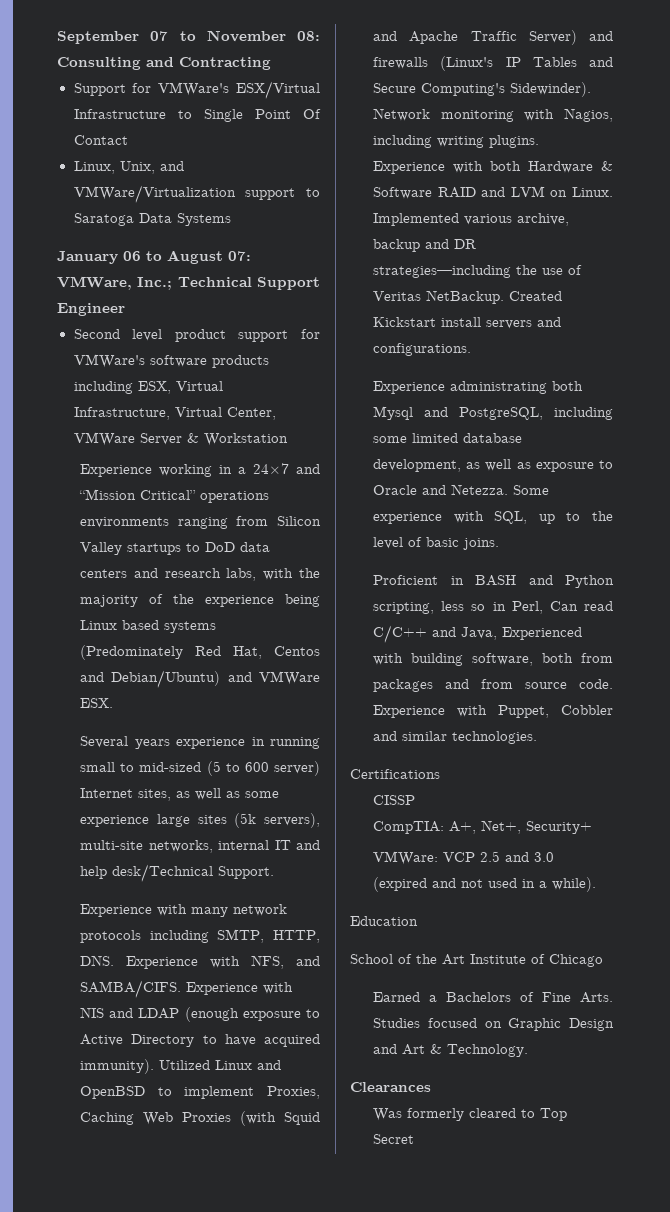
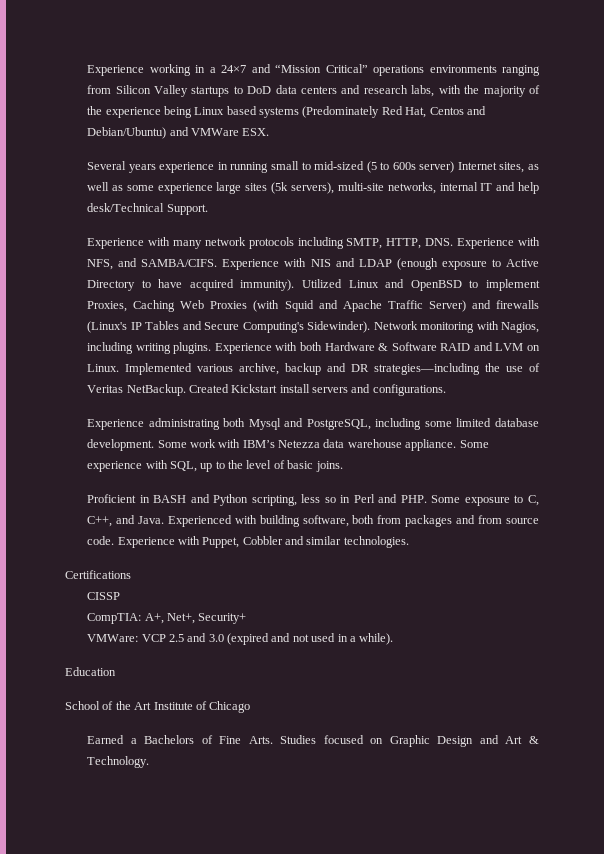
[57,30,320,44] [57,57,271,70] [73,81,320,99] [73,109,321,122] [73,135,128,145] [73,161,184,174] [73,185,320,203] [73,213,231,226] [57,250,251,264] [57,276,320,290] [57,303,125,316] [73,329,320,342] [73,354,269,368] [73,381,223,394] [73,407,276,420] [73,432,288,446] September 07 to November 08: Consulting and Contracting // Support for VMWare's ESX/Virtual Infrastructure to Single Point Of Contact // Linux, Unix, and VMWare/Virtualization support to Saratoga Data Systems // January 06 to August 07: VMWare, Inc.; Technical Support Engineer // Second level product support for VMWare's software products including ESX, Virtual Infrastructure, Virtual Center, VMWare Server & Workstation // -> (87, 70) none
[244,762,269,772] 600 -> [392,162,416,170] 600s
[373,459,613,472] [373,484,509,495] development, as well as exposure to Oracle and Netezza. -> [87,439,457,451] development. Some work with IBM’s Netezza data warehouse appliance.
[511,601,613,614] [373,625,498,643] Perl, Can read C/C++ and Java, -> [353,494,539,506] [87,515,164,527] Perl and PHP. Some exposure to C, C++, and Java.
[350,1082,431,1092] [373,1108,568,1121] [373,1134,415,1144] // Clearances // Was formerly cleared to Top Secret -> (150, 762) none

